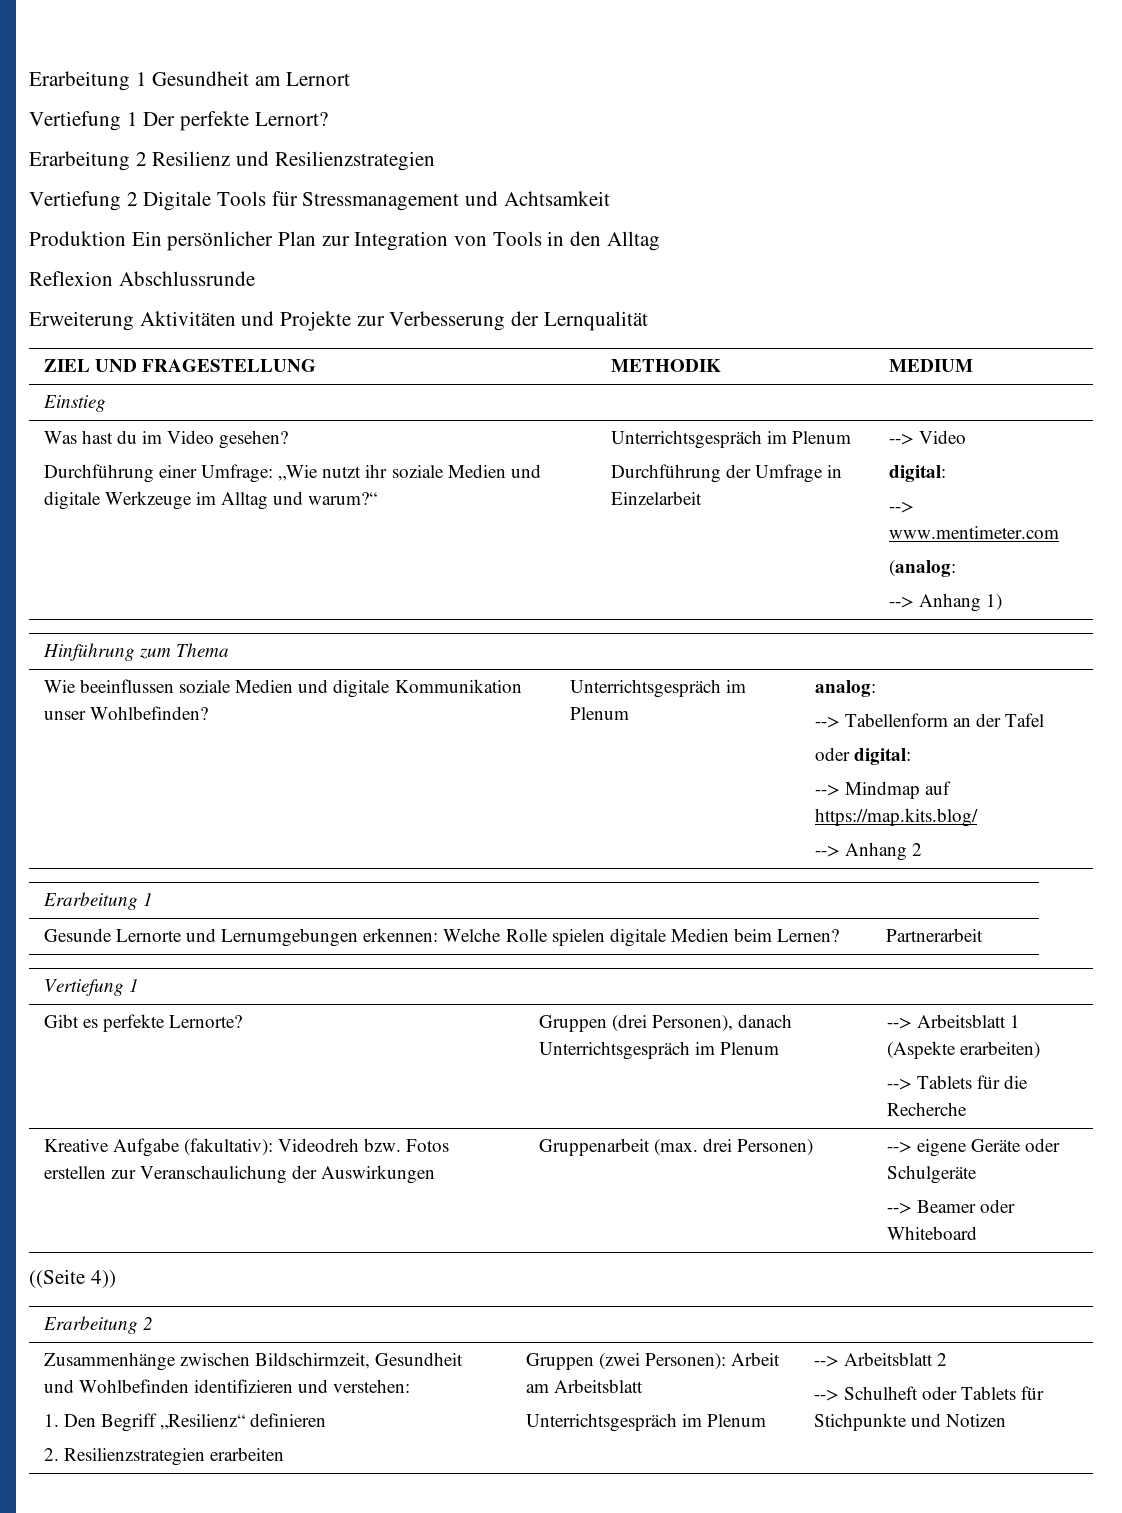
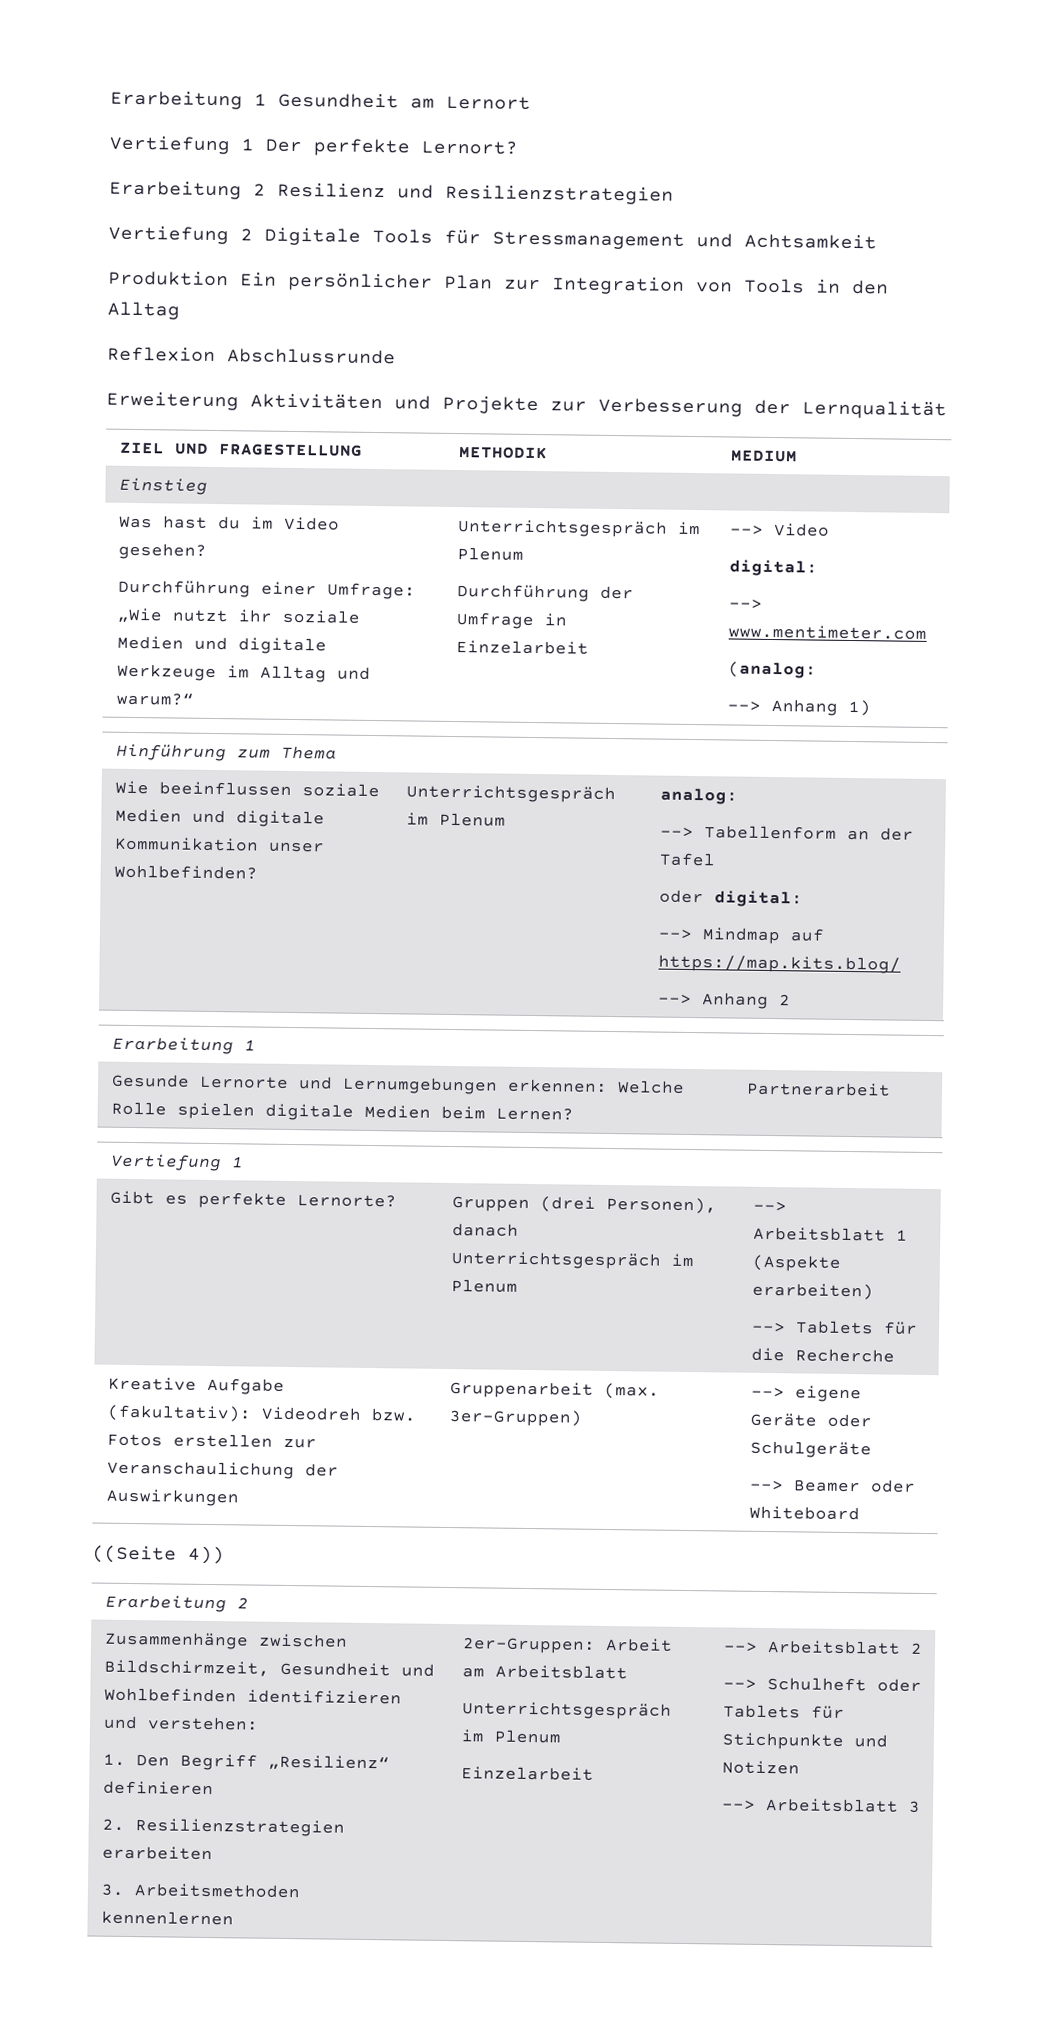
[703,1138,814,1156] drei Personen) -> [448,1409,582,1427] 3er-Gruppen)
[525,1353,727,1370] | Gruppen (zwei Personen): -> [100,1883,301,1899] [100,1910,234,1926] [461,1637,596,1654] // 3. Arbeitsmethoden kennenlernen | 2er-Gruppen:
(767, 1420) none -> [460,1766,594,1781] // Einzelarbeit
(1007, 1420) none -> [720,1798,921,1813] // --> Arbeitsblatt 3

